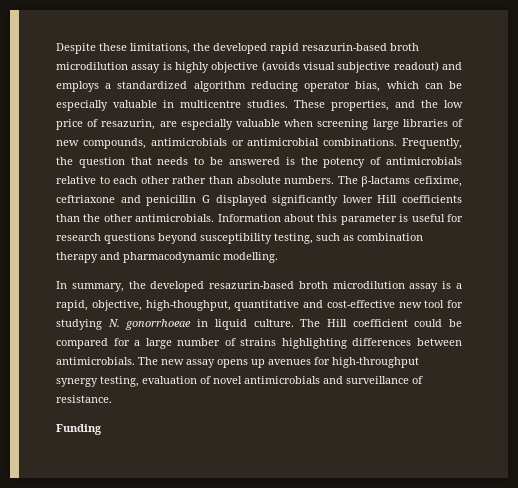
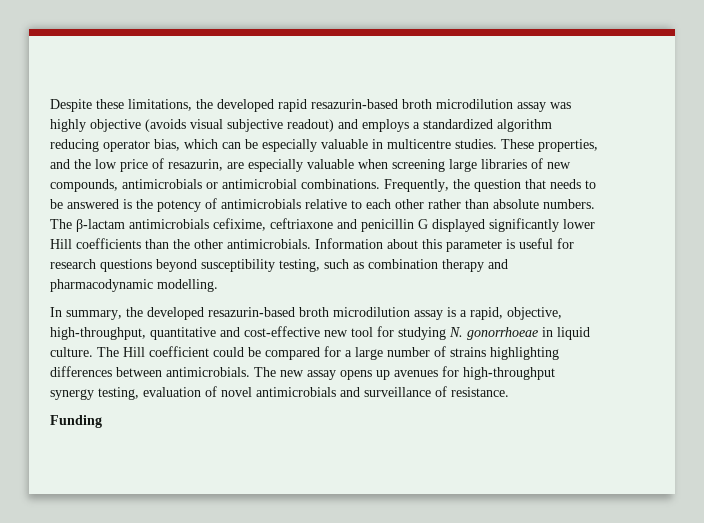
[162,62,172,70] is -> [550,102,571,109] was
[361,176,411,187] β-lactams -> [76,219,209,232] β-lactam antimicrobials
[145,300,231,311] high-thoughput, -> [50,327,146,340] high-throughput,

